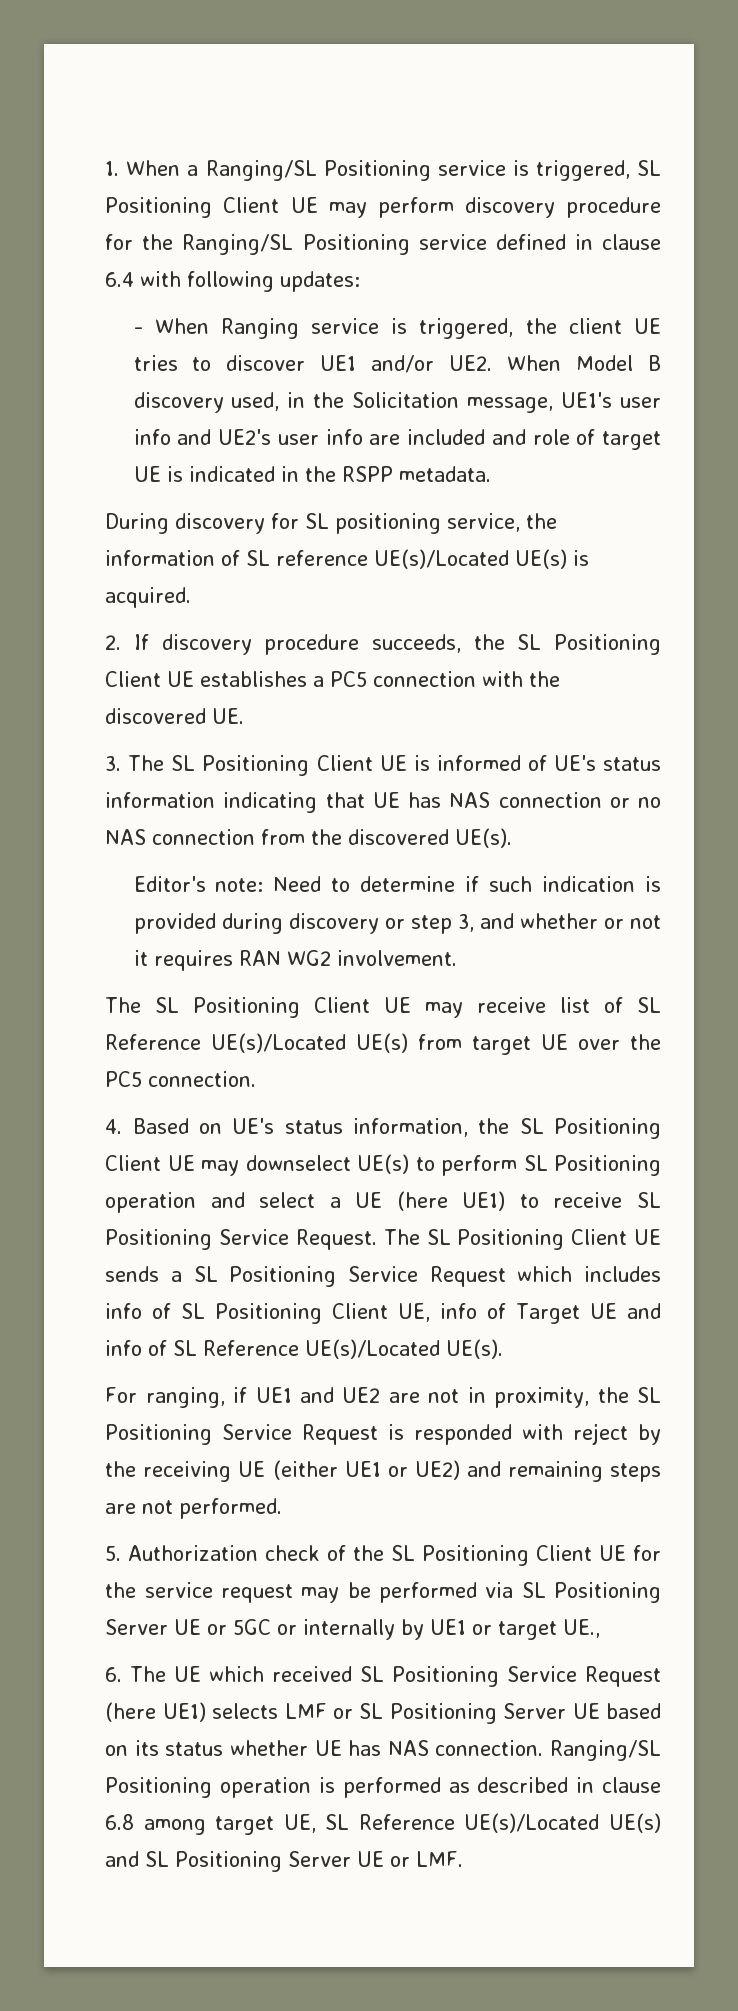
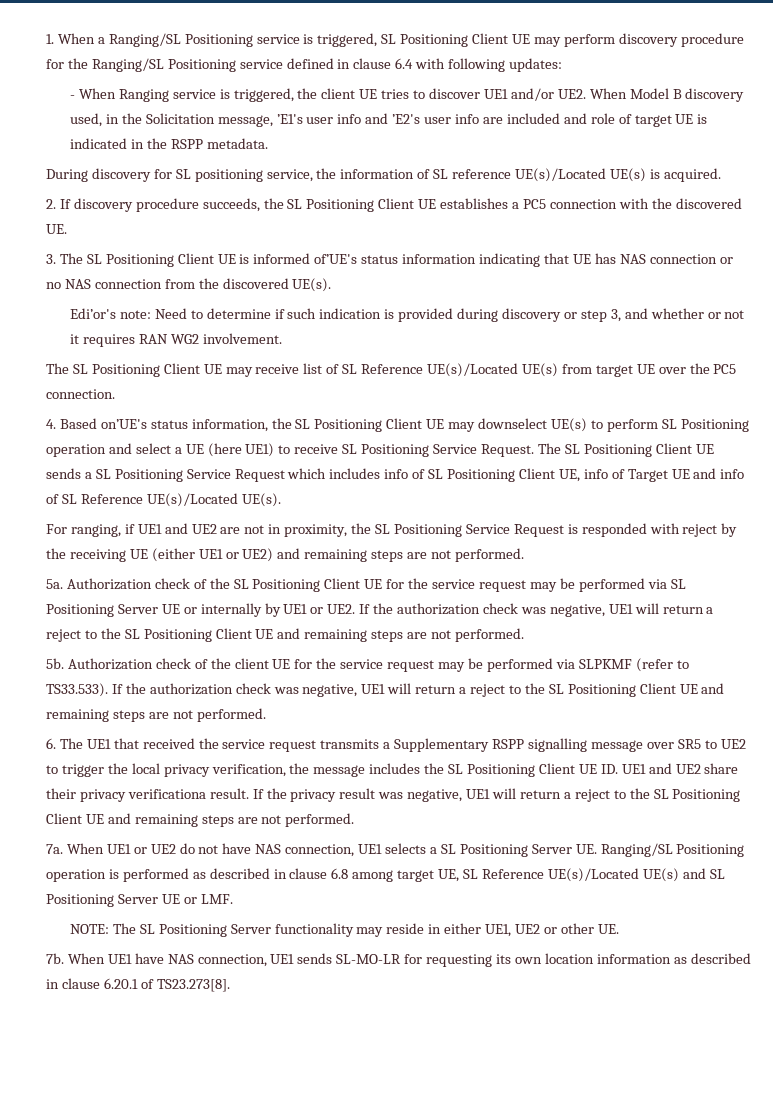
[561,392,613,408] UE1's -> [276,114,303,124] ’E1's
[218,429,272,445] UE2's -> [392,114,421,124] ’E2's
[527,755,596,771] of UE's -> [314,254,358,264] of’UE's
[133,876,206,892] Editor's -> [69,308,116,319] Edi’or's
[198,1118,275,1134] on UE's -> [100,419,147,429] on’UE's
[105,1546,122,1561] 5. -> [45,579,63,589] 5a.
[233,1619,298,1635] 5GC or -> (197, 610) none
[498,1619,601,1640] [105,1666,661,1687] [105,1702,662,1724] [105,1740,544,1756] target UE., // 6. The UE which received SL Positioning Service Request (here UE1) selects LMF or SL Positioning Server UE based on its status whether UE has NAS connection. -> [327,603,714,617] [45,628,524,642] [45,658,689,672] [45,683,725,697] [45,708,266,722] [45,738,746,752] [45,763,739,777] [45,788,741,802] [45,813,355,827] [45,843,597,857] UE2. If the authorization check was negative, UE1 will return a reject to the SL Positioning Client UE and remaining steps are not performed. // 5b. Authorization check of the client UE for the service request may be performed via SLPKMF (refer to TS33.533). If the authorization check was negative, UE1 will return a reject to the SL Positioning Client UE and remaining steps are not performed. // 6. The UE1 that received the service request transmits a Supplementary RSPP signalling message over SR5 to UE2 to trigger the local privacy verification, the message includes the SL Positioning Client UE ID. UE1 and UE2 share their privacy verificationa result. If the privacy result was negative, UE1 will return a reject to the SL Positioning Client UE and remaining steps are not performed. // 7a. When UE1 or UE2 do not have NAS connection, UE1 selects a SL Positioning Server UE.
(464, 1859) none -> [69,923,619,937] [45,953,751,967] [45,978,230,992] // NOTE: The SL Positioning Server functionality may reside in either UE1, UE2 or other UE. // 7b. When UE1 have NAS connection, UE1 sends SL-MO-LR for requesting its own location information as described in clause 6.20.1 of TS23.273[8].

